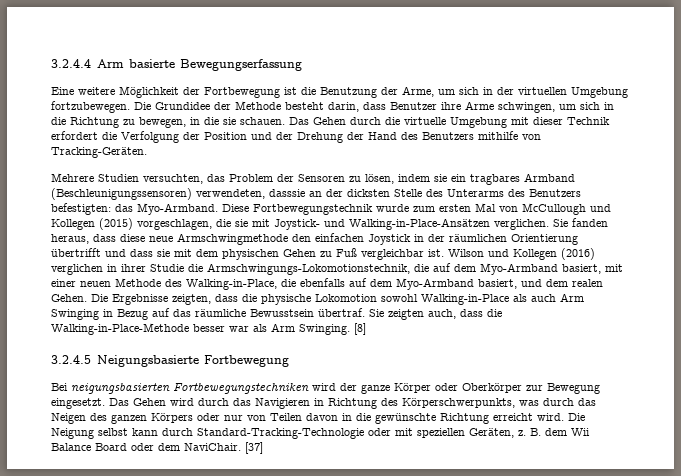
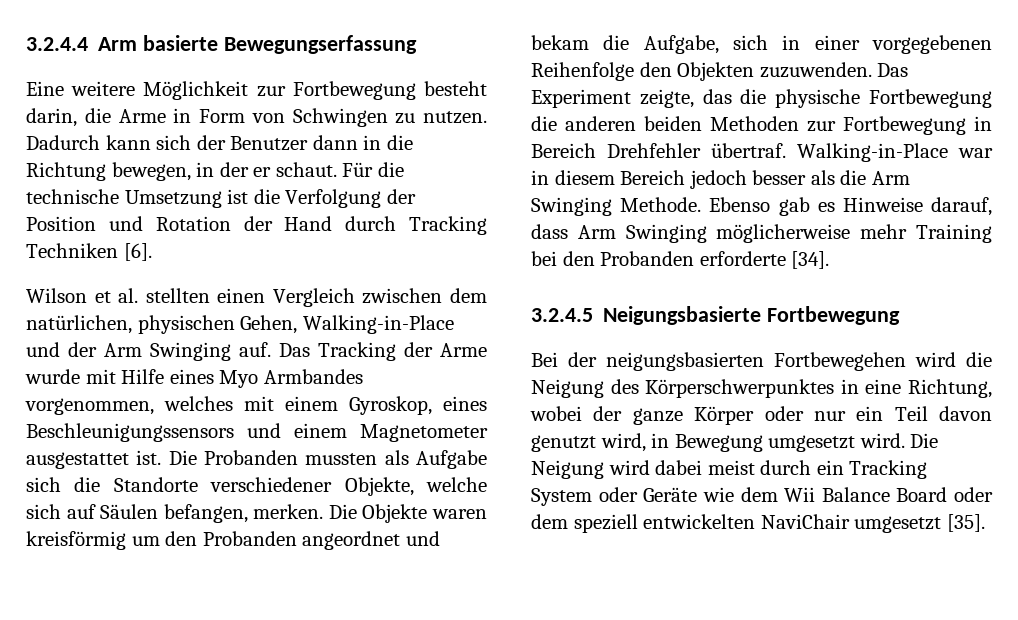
[183,86,628,98] [51,101,600,113] der Fortbewegung ist die Benutzung der Arme, um sich in der virtuellen Umgebung fortzubewegen. Die Grundidee der Methode besteht darin, dass Benutzer ihre Arme schwingen, um sich -> [256,81,487,100] [26,108,487,127] [26,135,358,151] zur Fortbewegung besteht darin, die Arme in Form von Schwingen zu nutzen. Dadurch kann sich der Benutzer dann
[123,119,135,125] zu -> (106, 171) none
[204,117,610,128] [51,131,98,140] die sie schauen. Das Gehen durch die virtuelle Umgebung mit dieser Technik erfordert -> [219,162,404,177] [26,189,249,208] der er schaut. Für die technische Umsetzung ist
[276,131,541,143] [51,147,147,158] [51,173,575,185] [51,188,581,200] [51,203,611,215] [51,218,608,230] [51,233,578,245] [51,248,595,260] [51,263,623,275] [51,278,603,290] [51,293,584,305] [51,308,502,320] [51,323,366,335] [51,355,289,367] [51,382,600,394] [51,398,596,409] [51,413,585,424] [51,428,541,439] der Drehung der Hand des Benutzers mithilfe von Tracking-Geräten. // Mehrere Studien versuchten, das Problem der Sensoren zu lösen, indem sie ein tragbares Armband (Beschleunigungssensoren) verwendeten, dasssie an der dicksten Stelle des Unterarms des Benutzers befestigten: das Myo-Armband. Diese Fortbewegungstechnik wurde zum ersten Mal von McCullough und Kollegen (2015) vorgeschlagen, die sie mit Joystick- und Walking-in-Place-Ansätzen verglichen. Sie fanden heraus, dass diese neue Armschwingmethode den einfachen Joystick in der räumlichen Orientierung übertrifft und dass sie mit dem physischen Gehen zu Fuß vergleichbar ist. Wilson und Kollegen (2016) verglichen in ihrer Studie die Armschwingungs-Lokomotionstechnik, die auf dem Myo-Armband basiert, mit einer neuen Methode des Walking-in-Place, die ebenfalls auf dem Myo-Armband basiert, und dem realen Gehen. Die Ergebnisse zeigten, dass die physische Lokomotion sowohl Walking-in-Place als auch Arm Swinging in Bezug auf das räumliche Bewusstsein übertraf. Sie zeigten auch, dass die Walking-in-Place-Methode besser war als Arm Swinging. [8] // 3.2.4.5 Neigungsbasierte Fortbewegung // Bei neigungsbasierten Fortbewegungstechniken wird der ganze Körper oder Oberkörper zur Bewegung eingesetzt. Das Gehen wird durch das Navigieren in Richtung des Körperschwerpunkts, was durch das Neigen des ganzen Körpers oder nur von Teilen davon in die gewünschte Richtung erreicht wird. Die Neigung selbst kann durch Standard-Tracking-Technologie oder mit speziellen Geräten, z. B. -> [155,216,487,235] [26,243,152,261] [26,288,487,307] [26,315,454,334] [26,342,487,361] [25,369,363,388] [25,396,487,415] [26,423,488,442] [26,450,487,469] [26,477,487,496] [26,504,487,523] [26,531,440,550] [531,35,992,54] [531,62,909,81] [531,89,992,108] [531,116,992,135] [531,143,993,162] [531,170,910,189] [531,197,992,216] [531,224,992,243] [531,251,830,269] [531,306,901,325] [531,352,992,371] [531,379,992,398] [530,406,992,425] [531,433,939,452] [531,460,928,479] [531,487,734,506] Rotation der Hand durch Tracking Techniken [6]. // Wilson et al. stellten einen Vergleich zwischen dem natürlichen, physischen Gehen, Walking-in-Place und der Arm Swinging auf. Das Tracking der Arme wurde mit Hilfe eines Myo Armbandes vorgenommen, welches mit einem Gyroskop, eines Beschleunigungssensors und einem Magnetometer ausgestattet ist. Die Probanden mussten als Aufgabe sich die Standorte verschiedener Objekte, welche sich auf Säulen befangen, merken. Die Objekte waren kreisförmig um den Probanden angeordnet und bekam die Aufgabe, sich in einer vorgegebenen Reihenfolge den Objekten zuzuwenden. Das Experiment zeigte, das die physische Fortbewegung die anderen beiden Methoden zur Fortbewegung in Bereich Drehfehler übertraf. Walking-in-Place war in diesem Bereich jedoch besser als die Arm Swinging Methode. Ebenso gab es Hinweise darauf, dass Arm Swinging möglicherweise mehr Training bei den Probanden erforderte [34]. // 3.2.4.5 Neigungsbasierte Fortbewegung // Bei der neigungsbasierten Fortbewegehen wird die Neigung des Körperschwerpunktes in eine Richtung, wobei der ganze Körper oder nur ein Teil davon genutzt wird, in Bewegung umgesetzt wird. Die Neigung wird dabei meist durch ein Tracking System oder Geräte wie
[184,442,263,454] NaviChair. [37] -> [573,514,985,533] speziell entwickelten NaviChair umgesetzt [35].

